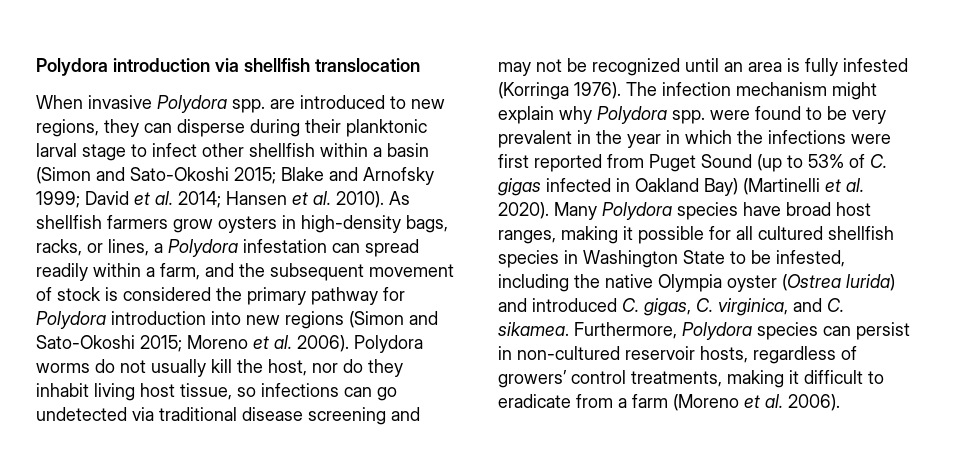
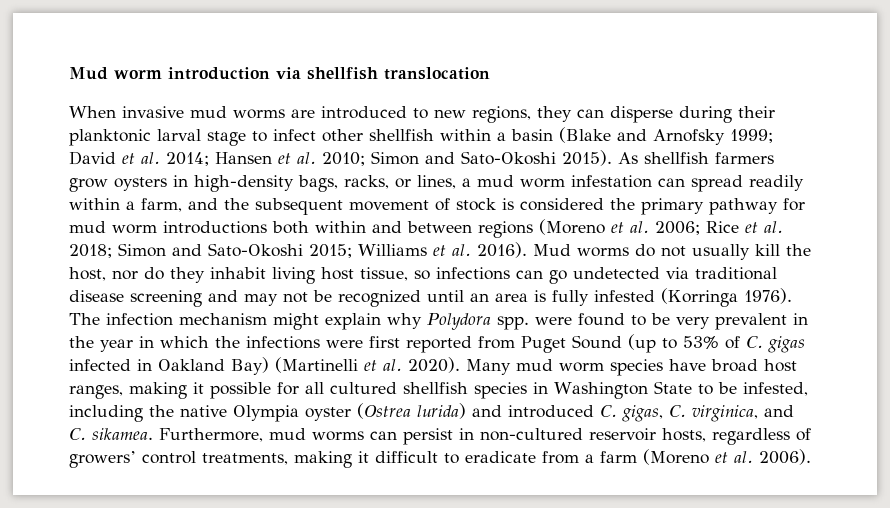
[36,58,108,76] Polydora -> [69,67,162,80] Mud worm
[157,95,265,113] Polydora spp. -> [190,106,285,119] mud worms
[36,167,324,184] (Simon and Sato-Okoshi 2015; Blake -> [559,127,611,143] (Blake
[336,191,384,208] 2010). -> [322,150,612,166] 2010; Simon and Sato-Okoshi 2015).
[168,239,238,257] Polydora -> [477,175,565,188] mud worm
[36,311,438,329] [36,335,423,353] Polydora introduction into new regions (Simon and Sato-Okoshi 2015; Moreno et al. 2006). Polydora -> [69,219,783,238] [69,242,571,258] mud worm introductions both within and between regions (Moreno et al. 2006; Rice et al. 2018; Simon and Sato-Okoshi 2015; Williams et al. 2016). Mud
[602,202,672,220] Polydora -> [516,359,604,372] mud worm
[682,322,818,340] Polydora species -> [269,428,364,441] mud worms

